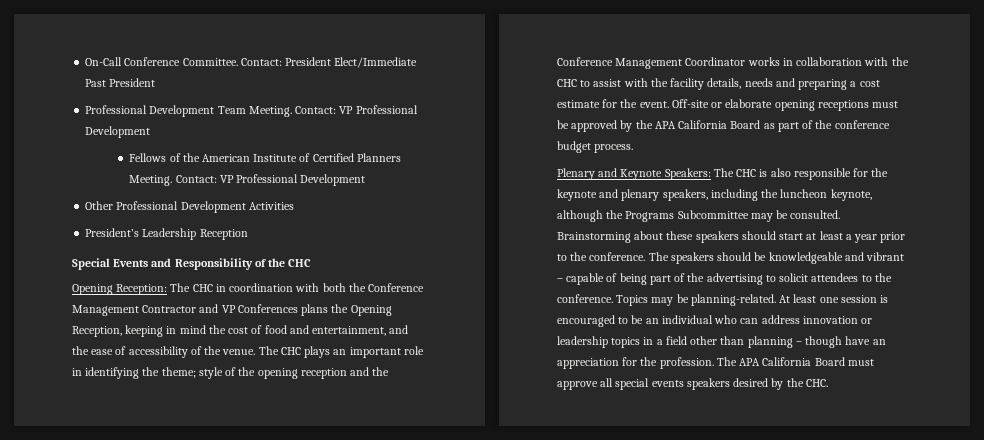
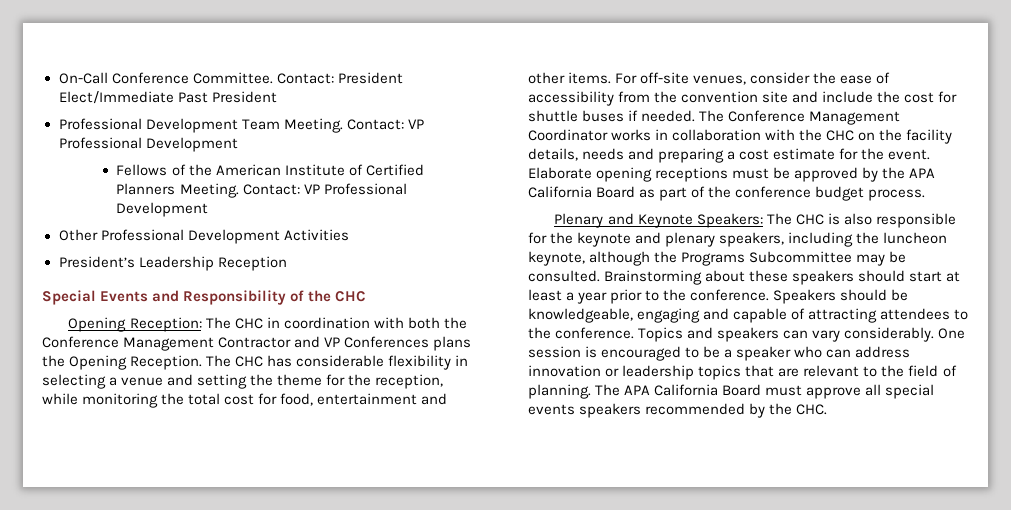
[72,325,409,337] [72,346,424,358] [72,367,390,379] Reception, keeping in mind the cost of food and entertainment, and the ease of accessibility of the venue. The CHC plays an important role in identifying the theme; style of the opening reception and the -> [130,355,469,370] [42,374,444,389] [42,393,448,408] [528,72,891,85] [528,91,958,106] [528,110,725,122] Reception. The CHC has considerable flexibility in selecting a venue and setting the theme for the reception, while monitoring the total cost for food, entertainment and other items. For off-site venues, consider the ease of accessibility from the convention site and include the cost for shuttle buses if needed. The
[580,78,648,87] to assist with -> [858,132,876,141] on
[671,99,773,108] Off-site or elaborate -> [528,167,592,179] Elaborate
[648,252,905,264] [557,273,809,285] The speakers should be knowledgeable and vibrant – capable of being part of the advertising to solicit -> [773,289,909,304] [528,308,878,323] Speakers should be knowledgeable, engaging and capable of attracting
[651,294,839,306] may be planning-related. At least one -> [687,327,966,342] and speakers can vary considerably. One
[645,315,713,324] an individual -> [724,346,792,361] a speaker
[643,336,886,348] [557,357,714,369] in a field other than planning – though have an appreciation for the profession. -> [745,365,957,377] [528,384,591,399] that are relevant to the field of planning.
[733,378,769,387] desired -> [645,403,746,415] recommended

